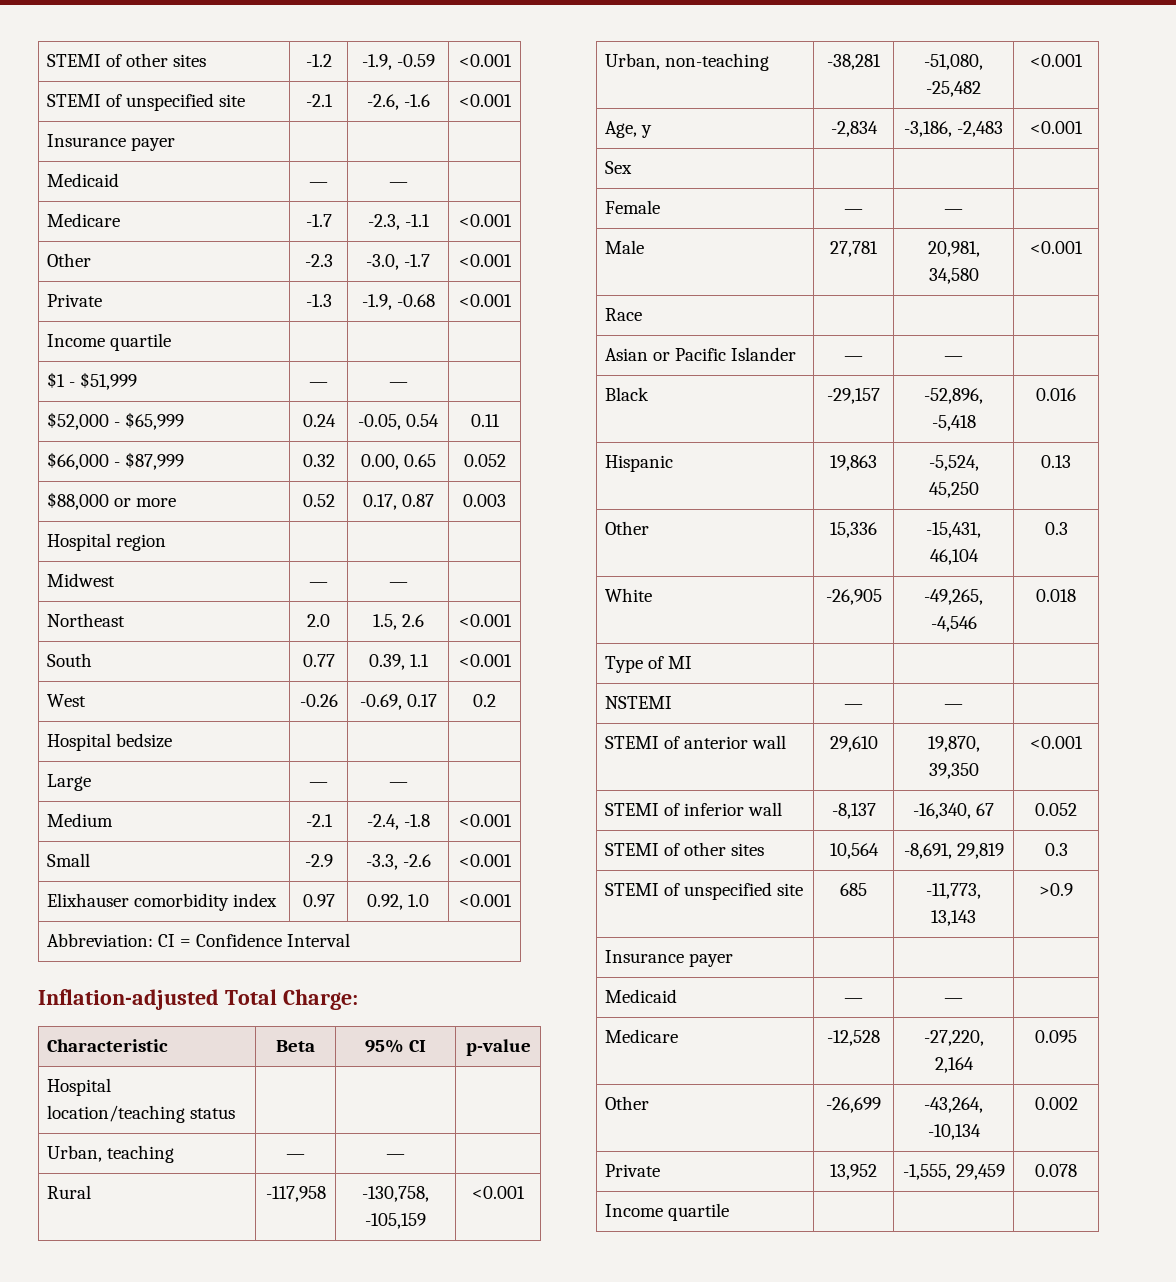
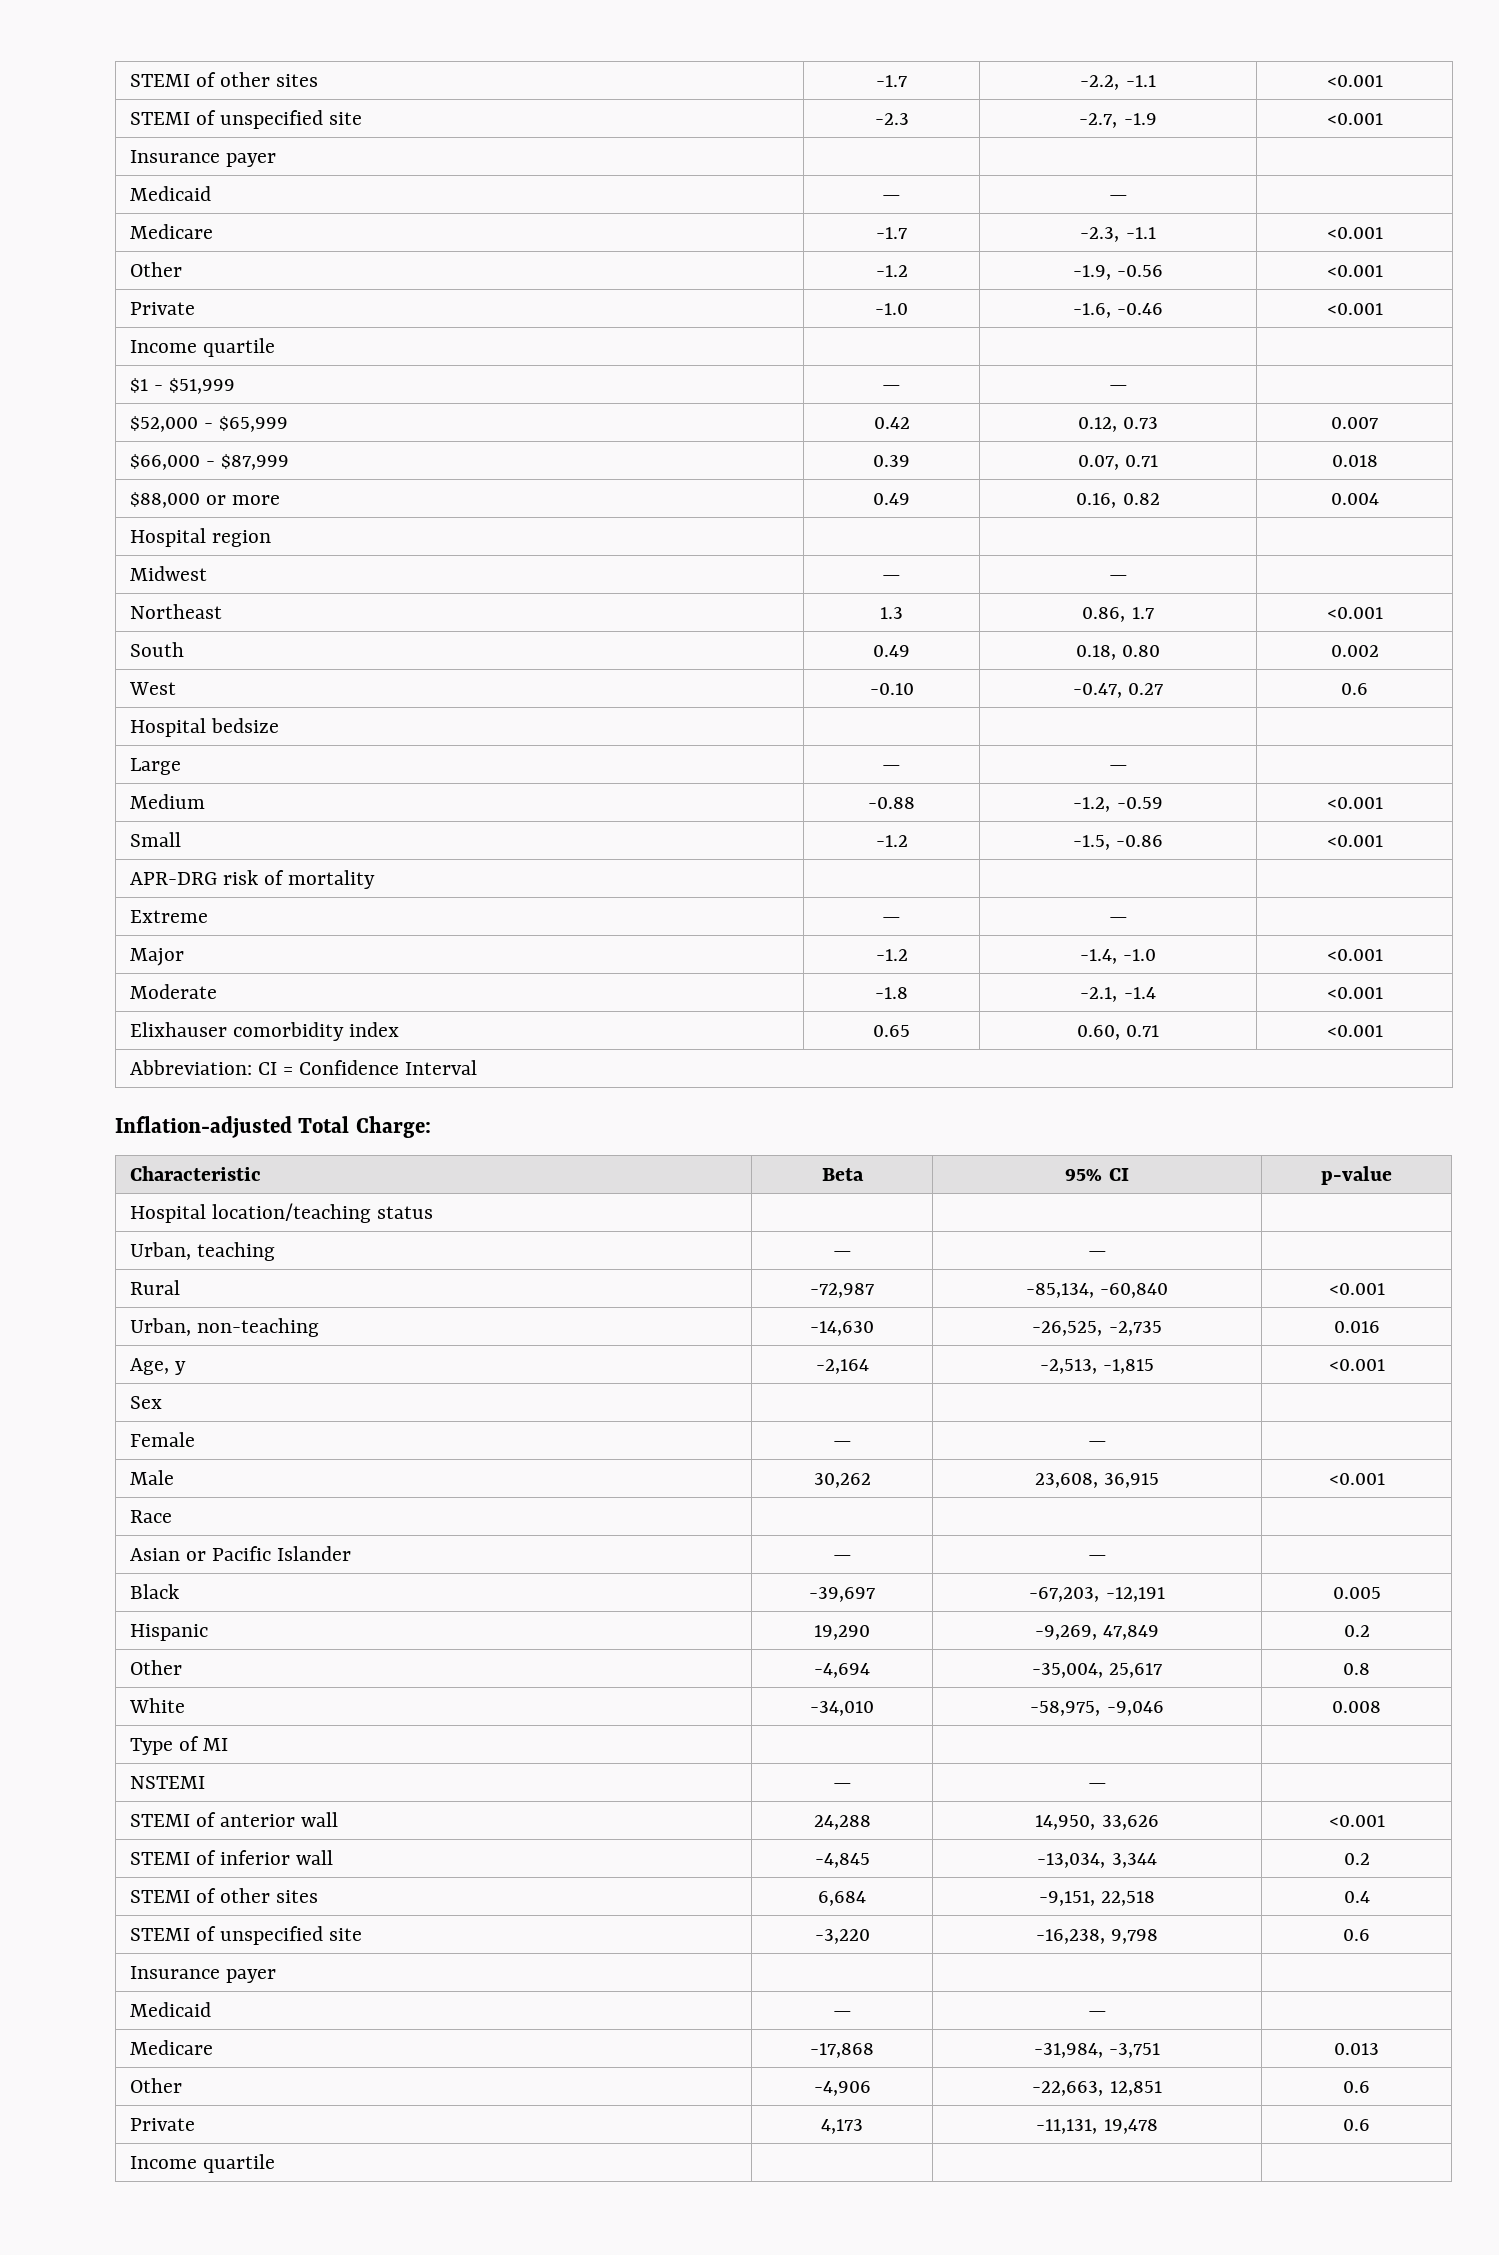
[47,53,207,67] [305,54,332,67] [361,54,435,70] STEMI of other sites | -1.2 | -1.9, -0.59 -> [129,72,319,87] [876,75,907,87] [1080,75,1156,90] STEMI of other sites | -1.7 | -2.2, -1.1
[305,94,333,107] [366,94,430,110] -2.1 | -2.6, -1.6 -> [874,113,909,125] [1079,113,1157,128] -2.3 | -2.7, -1.9
[304,254,333,267] [366,254,430,270] -2.3 | -3.0, -1.7 -> [875,265,908,277] [1072,265,1164,280] -1.2 | -1.9, -0.56
[305,294,332,307] [361,294,435,310] -1.3 | -1.9, -0.68 -> [875,303,908,315] [1072,303,1164,318] -1.0 | -1.6, -0.46
[302,414,336,427] [358,414,439,430] [470,414,500,427] 0.24 | -0.05, 0.54 | 0.11 -> [873,417,910,429] [1077,417,1159,432] [1331,417,1378,429] 0.42 | 0.12, 0.73 | 0.007
[302,454,335,467] [360,454,436,470] [463,454,506,467] 0.32 | 0.00, 0.65 | 0.052 -> [873,455,910,467] [1077,455,1159,470] [1331,455,1378,467] 0.39 | 0.07, 0.71 | 0.018
[302,494,335,507] [362,494,434,510] [463,494,506,507] 0.52 | 0.17, 0.87 | 0.003 -> [873,493,910,505] [1076,493,1160,508] [1330,493,1379,505] 0.49 | 0.16, 0.82 | 0.004
[307,614,330,627] [372,614,424,630] 2.0 | 1.5, 2.6 -> [880,607,903,619] [1082,607,1154,622] 1.3 | 0.86, 1.7
[302,654,335,667] [368,654,429,670] [458,654,512,667] [47,694,87,707] [299,694,338,707] [359,694,437,710] [473,694,496,707] 0.77 | 0.39, 1.1 | <0.001 // West | -0.26 | -0.69, 0.17 | 0.2 -> [873,645,910,657] [1075,645,1161,660] [1330,645,1379,657] [128,682,176,695] [869,683,914,695] [1072,683,1164,698] [1341,683,1368,695] 0.49 | 0.18, 0.80 | 0.002 // West | -0.10 | -0.47, 0.27 | 0.6
[305,814,333,827] [366,814,430,830] -2.1 | -2.4, -1.8 -> [868,797,915,809] [1073,797,1163,812] -0.88 | -1.2, -0.59
[304,854,333,867] [365,854,431,870] -2.9 | -3.3, -2.6 -> [875,835,908,847] [1072,835,1164,850] [1326,835,1383,847] [129,870,376,889] [129,910,208,923] [882,917,901,923] [1108,917,1128,923] [129,948,184,966] [875,949,908,961] [1079,949,1157,964] [1326,949,1383,961] [129,984,217,999] [875,987,908,999] [1080,987,1156,1002] -1.2 | -1.5, -0.86 | <0.001 // APR-DRG risk of mortality | | | // Extreme | — | — | // Major | -1.2 | -1.4, -1.0 | <0.001 // Moderate | -1.8 | -2.1, -1.4
[302,894,335,907] [367,894,429,910] 0.97 | 0.92, 1.0 -> [873,1025,910,1037] [1076,1025,1160,1040] 0.65 | 0.60, 0.71
[265,1186,326,1202] [362,1186,429,1202] [365,1213,426,1229] -117,958 | -130,758, -105,159 -> [810,1283,874,1298] [1025,1283,1169,1298] -72,987 | -85,134, -60,840
[827,54,881,70] [924,54,983,70] [926,81,981,97] [1030,54,1083,67] -38,281 | -51,080, -25,482 | <0.001 -> [810,1321,874,1336] [1032,1321,1162,1336] [1333,1321,1380,1333] -14,630 | -26,525, -2,735 | 0.016
[830,121,878,137] [904,121,1003,137] -2,834 | -3,186, -2,483 -> [815,1359,869,1374] [1039,1359,1155,1374] -2,164 | -2,513, -1,815
[830,241,878,257] [927,241,980,257] [928,268,979,284] 27,781 | 20,981, 34,580 -> [813,1473,871,1488] [1034,1473,1160,1488] 30,262 | 23,608, 36,915
[827,388,880,404] [924,388,983,404] [931,415,976,431] [1036,388,1076,401] [605,455,674,472] [830,455,877,471] [928,455,979,471] [928,482,979,498] [1041,455,1071,468] [605,521,650,535] [830,522,877,538] [926,522,981,538] [929,549,979,565] [1044,522,1068,535] [605,588,653,602] [825,589,882,605] [924,589,983,605] [930,616,977,632] [1036,589,1076,602] -29,157 | -52,896, -5,418 | 0.016 // Hispanic | 19,863 | -5,524, 45,250 | 0.13 // Other | 15,336 | -15,431, 46,104 | 0.3 // White | -26,905 | -49,265, -4,546 | 0.018 -> [809,1587,875,1602] [1029,1587,1165,1602] [1332,1587,1381,1599] [129,1624,208,1641] [814,1625,870,1640] [1034,1625,1160,1640] [1343,1625,1370,1637] [129,1660,182,1675] [814,1663,870,1678] [1031,1663,1163,1678] [1343,1663,1370,1675] [128,1698,185,1713] [810,1701,874,1716] [1030,1701,1164,1716] [1332,1701,1381,1713] -39,697 | -67,203, -12,191 | 0.005 // Hispanic | 19,290 | -9,269, 47,849 | 0.2 // Other | -4,694 | -35,004, 25,617 | 0.8 // White | -34,010 | -58,975, -9,046 | 0.008
[829,736,878,752] [927,736,980,752] [928,763,979,779] 29,610 | 19,870, 39,350 -> [813,1815,871,1830] [1035,1815,1159,1830] 24,288 | 14,950, 33,626
[831,803,876,819] [913,803,994,819] [1035,803,1077,816] [605,842,765,856] [829,843,879,859] [903,843,1004,859] [1044,843,1068,856] [605,882,804,900] [840,883,867,896] [926,883,981,899] [931,910,976,926] [1039,883,1073,896] [605,950,734,967] [605,989,678,1003] [844,998,863,1003] [944,998,963,1003] [605,1029,679,1043] [827,1030,880,1046] [923,1030,984,1046] [934,1057,974,1073] [1035,1030,1077,1043] [605,1096,650,1110] [826,1097,881,1113] [924,1097,983,1113] [927,1124,981,1140] [1034,1097,1078,1110] [605,1164,661,1177] [830,1164,877,1180] [902,1164,1005,1180] [1035,1164,1077,1177] -8,137 | -16,340, 67 | 0.052 // STEMI of other sites | 10,564 | -8,691, 29,819 | 0.3 // STEMI of unspecified site | 685 | -11,773, 13,143 | >0.9 // Insurance payer | | | // Medicaid | — | — | // Medicare | -12,528 | -27,220, 2,164 | 0.095 // Other | -26,699 | -43,264, -10,134 | 0.002 // Private | 13,952 | -1,555, 29,459 | 0.078 -> [814,1853,870,1868] [1037,1853,1157,1868] [1343,1853,1370,1865] [129,1888,319,1903] [818,1891,866,1906] [1038,1891,1156,1906] [1343,1891,1370,1903] [129,1926,363,1945] [814,1929,870,1944] [1035,1929,1159,1944] [1343,1929,1370,1941] [129,1966,276,1983] [129,2002,211,2017] [832,2011,852,2017] [1087,2011,1107,2017] [129,2040,213,2055] [810,2043,874,2058] [1033,2043,1161,2058] [1334,2043,1379,2055] [129,2078,182,2093] [813,2081,871,2096] [1032,2081,1162,2096] [1343,2081,1370,2093] [129,2118,195,2131] [821,2119,863,2134] [1036,2119,1158,2134] [1343,2119,1370,2131] -4,845 | -13,034, 3,344 | 0.2 // STEMI of other sites | 6,684 | -9,151, 22,518 | 0.4 // STEMI of unspecified site | -3,220 | -16,238, 9,798 | 0.6 // Insurance payer | | | // Medicaid | — | — | // Medicare | -17,868 | -31,984, -3,751 | 0.013 // Other | -4,906 | -22,663, 12,851 | 0.6 // Private | 4,173 | -11,131, 19,478 | 0.6

